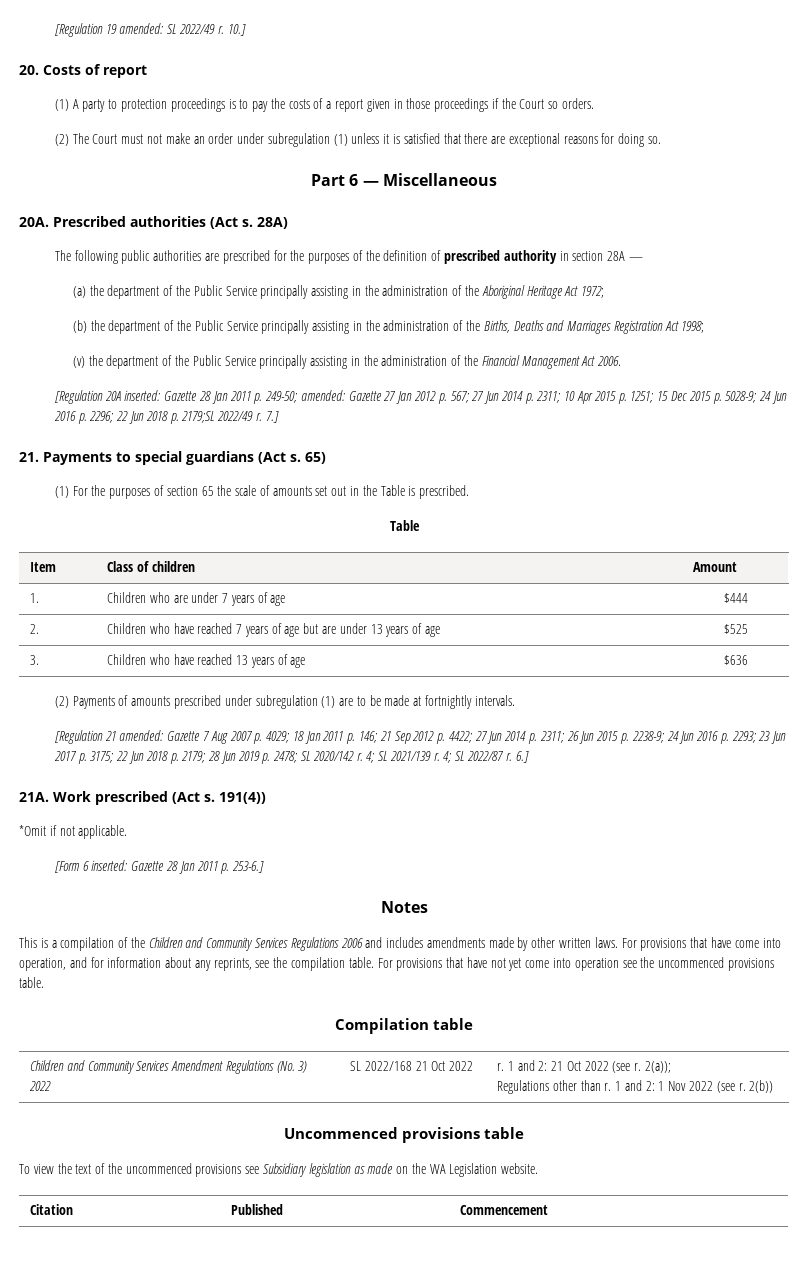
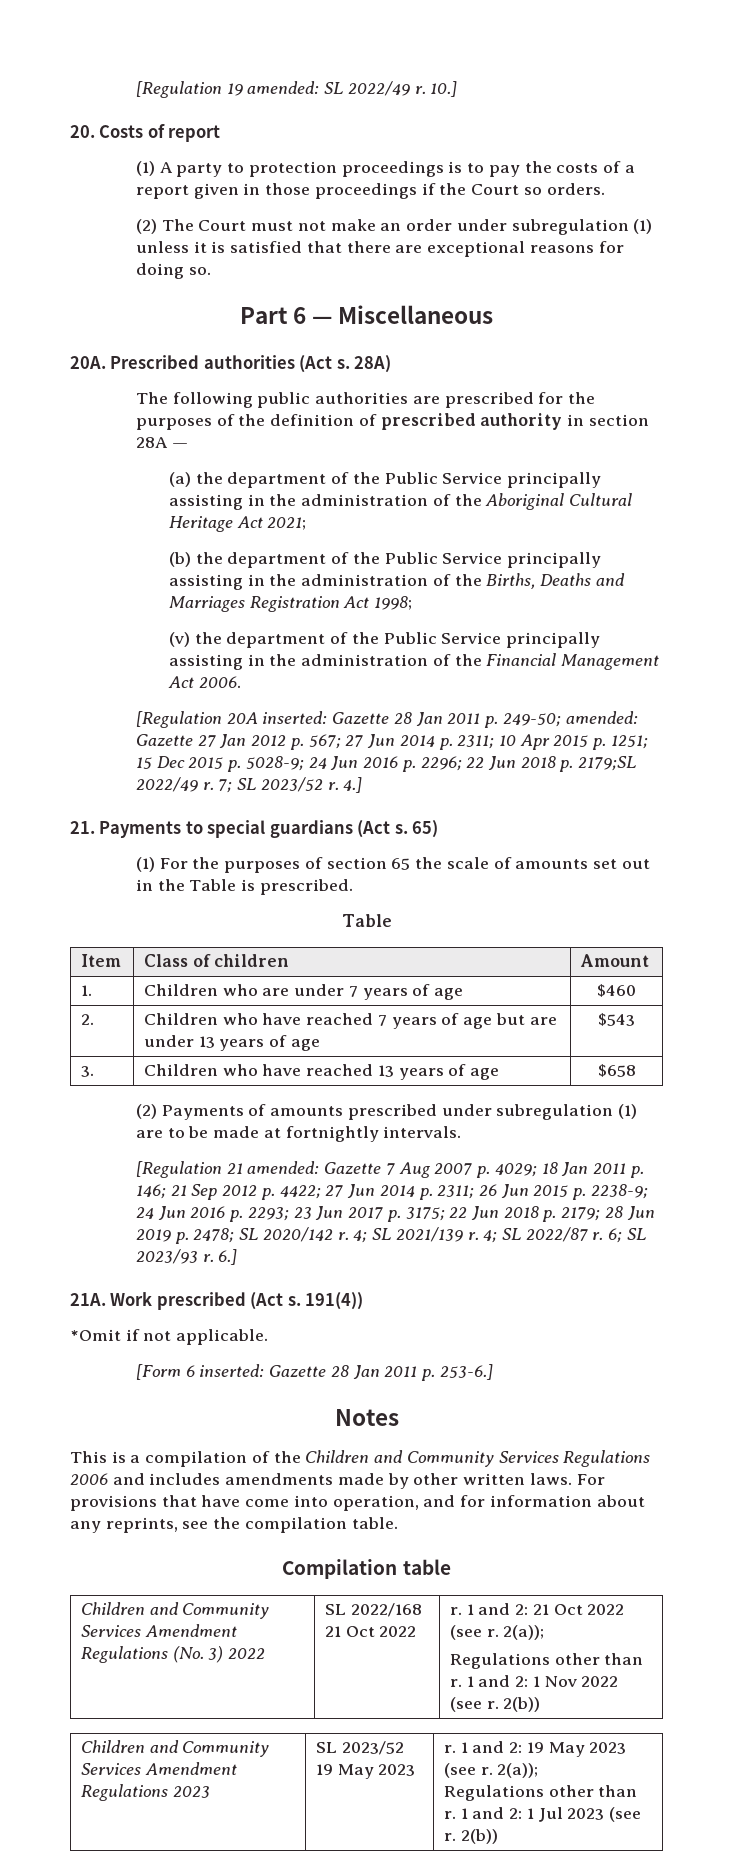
(525, 292) none -> [569,493,633,506] Cultural
[581,286,605,298] 1972; -> [267,517,307,530] 2021;
[265,411,279,423] 7.] -> [218,777,363,793] 7; SL 2023/52 r. 4.]
[723,593,748,603] $444 -> [597,984,636,997] $460
[723,624,748,634] $525 -> [598,1013,635,1026] $543
[723,655,748,665] $636 -> [597,1064,636,1077] $658
(512, 757) none -> [608,1228,646,1243] [136,1249,214,1264] 6; SL 2023/93 r.
[377,957,774,971] [19,977,44,988] For provisions that have not yet come into operation see the uncommenced provisions table. -> (398, 1523) none
[284,1127,524,1143] [19,1163,539,1177] [30,1204,74,1215] [231,1204,284,1215] [460,1205,549,1215] // Uncommenced provisions table // To view the text of the uncommenced provisions see Subsidiary legislation as made on the WA Legislation website. // Citation | Published | Commencement -> [81,1740,270,1757] [81,1762,237,1775] [81,1784,210,1801] [316,1741,404,1755] [316,1764,416,1779] [444,1741,627,1757] [444,1763,539,1778] [444,1785,638,1801] [444,1807,642,1822] [444,1829,498,1844] // Children and Community Services Amendment Regulations 2023 | SL 2023/52 19 May 2023 | r. 1 and 2: 19 May 2023 (see r. 2(a)); // Regulations other than r. 1 and 2: 1 Jul 2023 (see r. 2(b))

